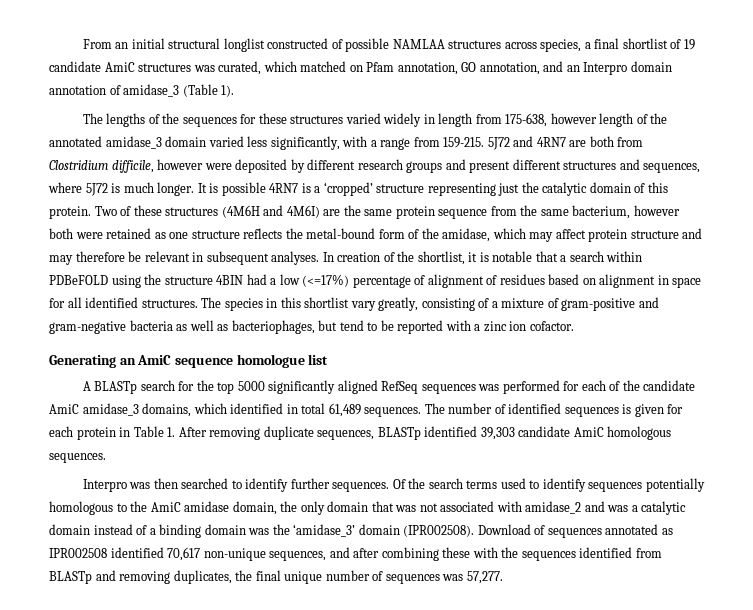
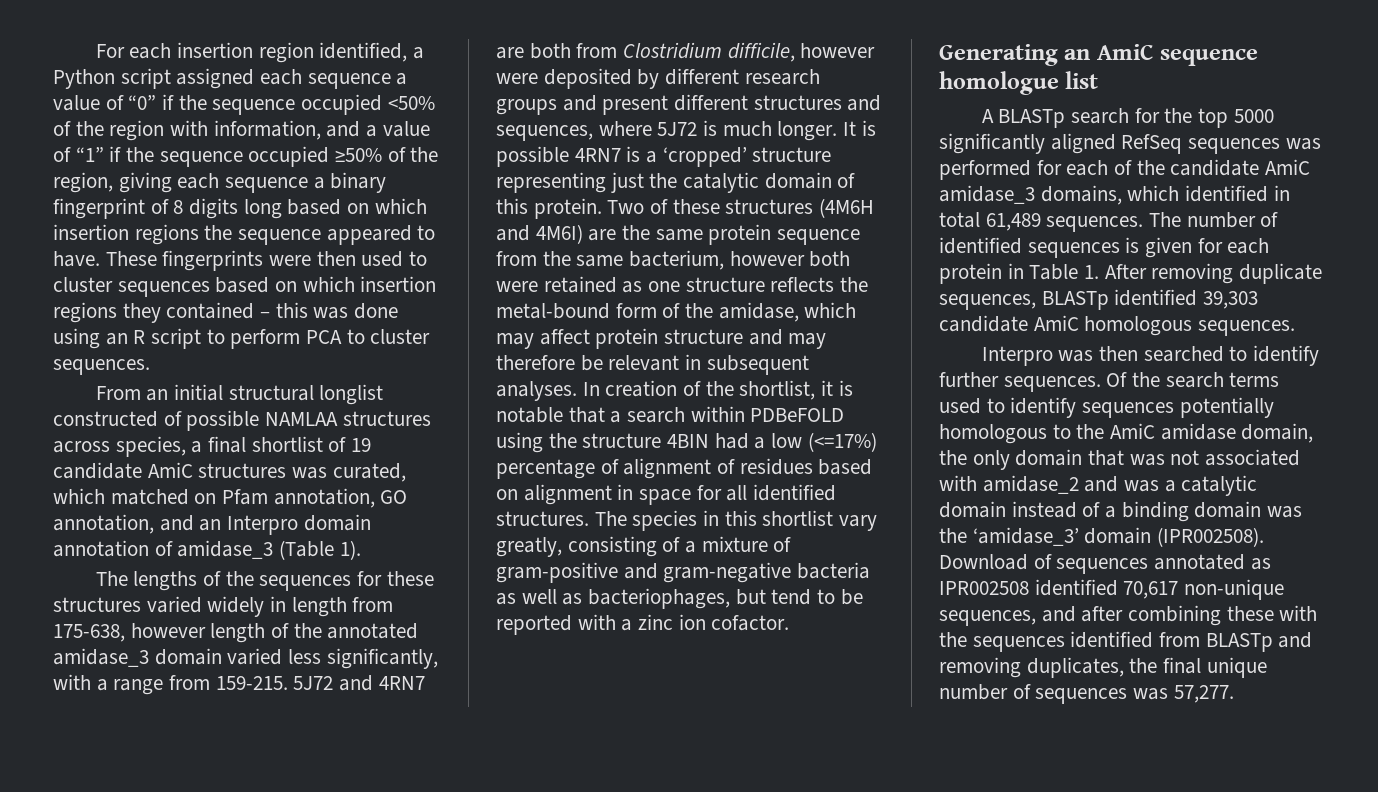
(82, 44) none -> [95,42,424,63] [53,68,408,89] [53,94,435,115] [53,120,430,141] [53,146,439,167] [53,172,387,193] [53,198,427,219] [53,224,436,245] [53,250,428,271] [53,276,437,297] [53,302,399,323] [53,328,431,349] [53,359,150,375] For each insertion region identified, a Python script assigned each sequence a value of “0” if the sequence occupied <50% of the region with information, and a value of “1” if the sequence occupied ≥50% of the region, giving each sequence a binary fingerprint of 8 digits long based on which insertion regions the sequence appeared to have. These fingerprints were then used to cluster sequences based on which insertion regions they contained – this was done using an R script to perform PCA to cluster sequences. //

